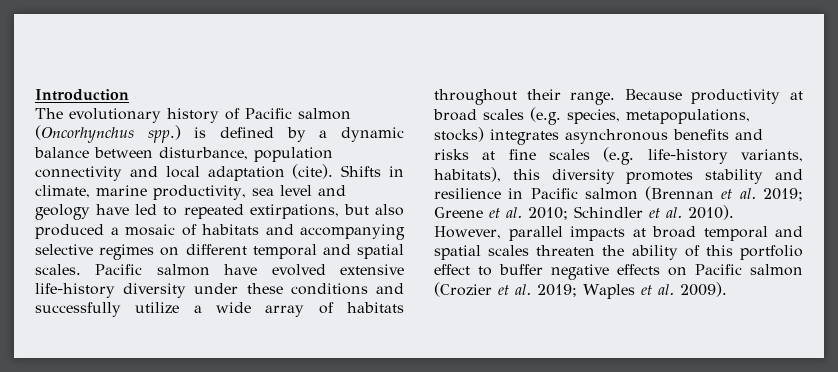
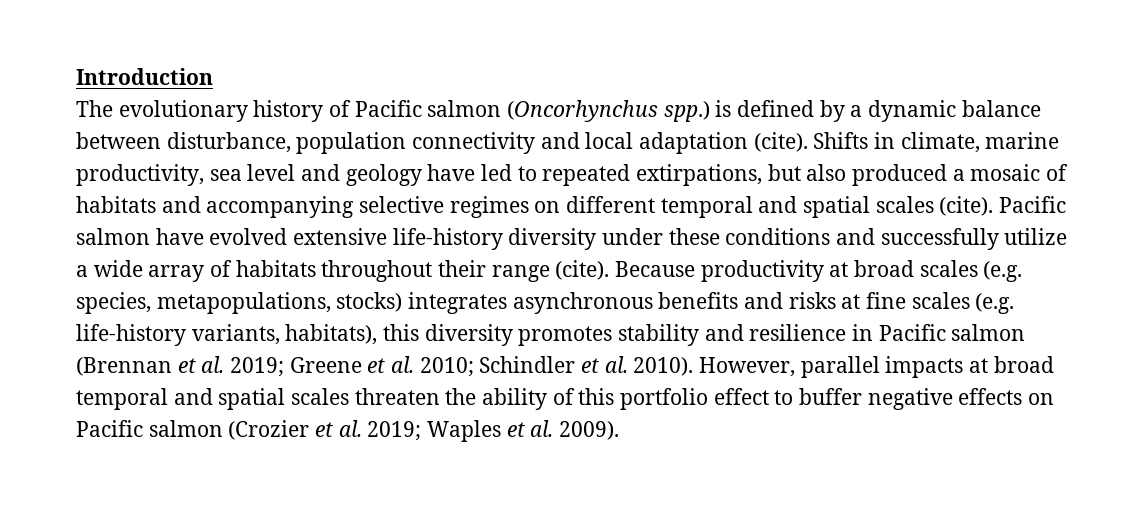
[35,264,81,275] scales. -> [875,196,994,216] scales (cite).
[570,92,616,105] range. -> [491,260,610,282] range (cite).

